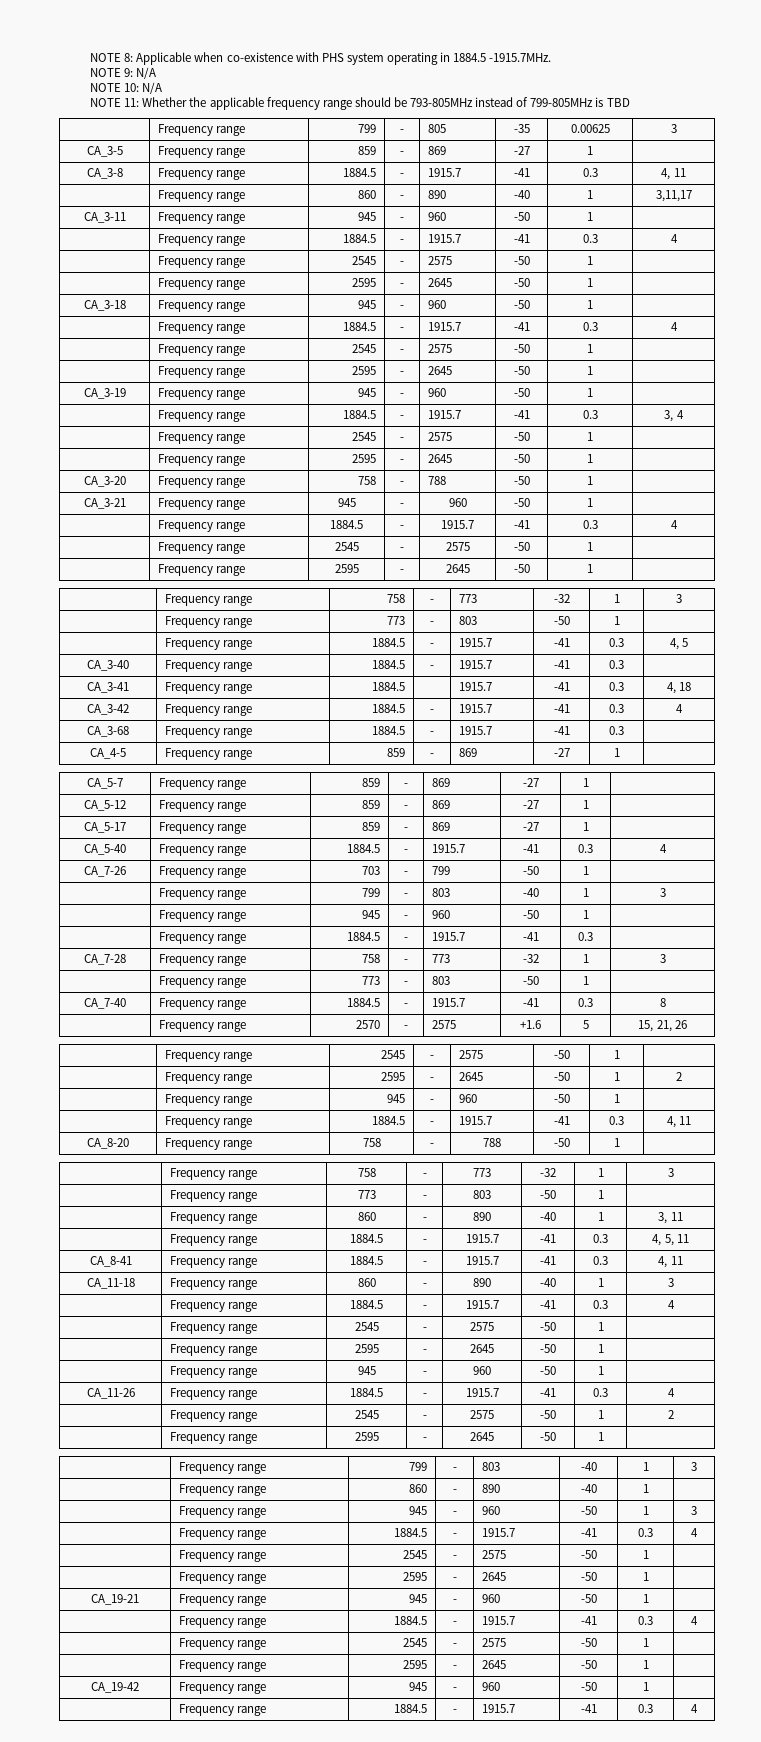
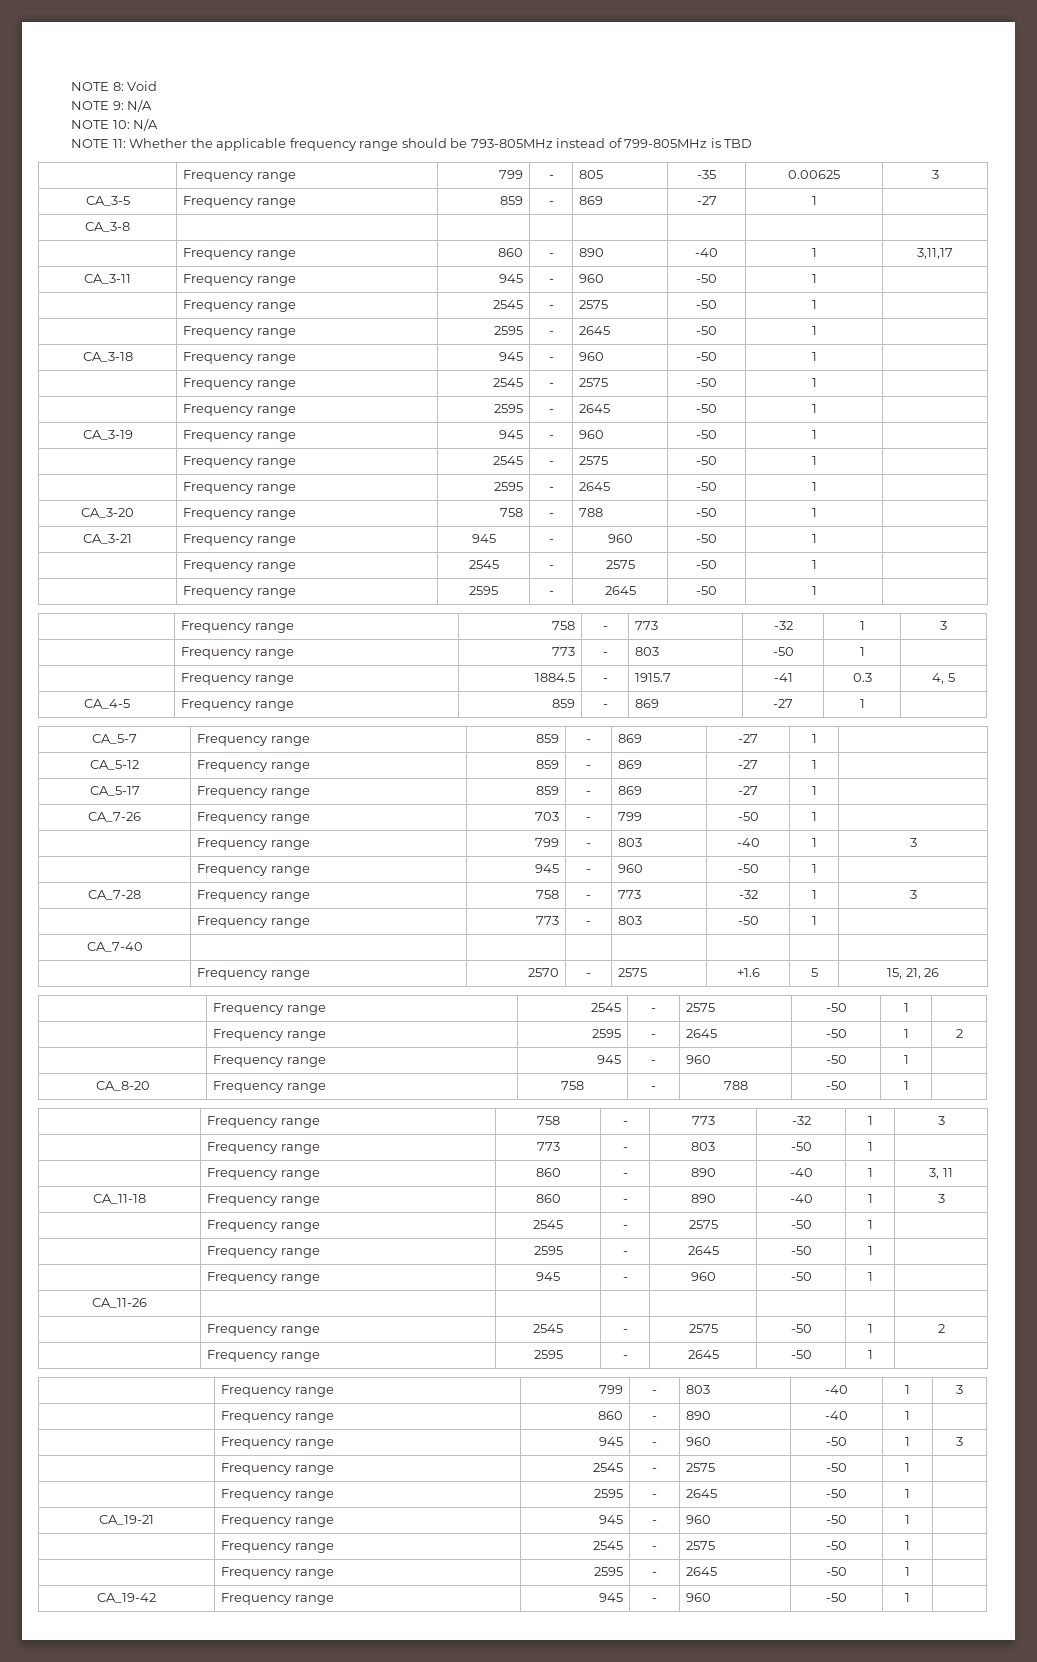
[136,52,552,65] Applicable when co-existence with PHS system operating in 1884.5 -1915.7MHz. -> [127,81,158,91] Void
[157,168,245,180] [343,168,377,177] [400,173,404,177] [427,168,461,177] [513,168,530,177] [582,168,598,177] [661,168,686,180] Frequency range | 1884.5 | - | 1915.7 | -41 | 0.3 | 4, 11 -> (130, 227) | | | | | |
[157,234,245,246] [343,234,377,243] [400,239,404,243] [427,234,461,243] [513,234,530,243] [582,234,598,243] [670,234,678,243] // | Frequency range | 1884.5 | - | 1915.7 | -41 | 0.3 | 4 -> (817, 278) none
[157,322,245,334] [343,322,377,331] [400,327,404,331] [427,322,461,331] [513,322,530,331] [582,322,598,331] [670,322,678,331] // | Frequency range | 1884.5 | - | 1915.7 | -41 | 0.3 | 4 -> (817, 356) none
[157,410,245,422] [343,410,377,419] [400,415,404,419] [427,410,461,419] [513,410,530,419] [582,410,598,419] [664,410,684,422] // | Frequency range | 1884.5 | - | 1915.7 | -41 | 0.3 | 3, 4 -> (817, 434) none
[157,520,245,532] [330,520,363,529] [400,525,404,529] [441,520,474,529] [513,520,530,529] [582,520,598,529] [670,520,678,529] // | Frequency range | 1884.5 | - | 1915.7 | -41 | 0.3 | 4 -> (817, 538) none
[87,660,129,671] [164,660,252,672] [372,660,406,669] [430,665,434,669] [458,660,492,669] [553,660,570,669] [609,660,624,669] [87,682,129,693] [164,682,252,694] [372,682,406,691] [458,682,492,691] [553,682,570,691] [609,682,624,691] [666,682,692,694] [87,704,129,715] [164,704,252,716] [372,704,406,713] [430,709,434,713] [458,704,492,713] [553,704,570,713] [609,704,624,713] [676,704,683,713] [87,726,129,737] [164,726,252,738] [372,726,406,735] [430,731,434,735] [458,726,492,735] [553,726,570,735] [609,726,624,735] // CA_3-40 | Frequency range | 1884.5 | - | 1915.7 | -41 | 0.3 | // CA_3-41 | Frequency range | 1884.5 | | 1915.7 | -41 | 0.3 | 4, 18 // CA_3-42 | Frequency range | 1884.5 | - | 1915.7 | -41 | 0.3 | 4 // CA_3-68 | Frequency range | 1884.5 | - | 1915.7 | -41 | 0.3 | -> (955, 677) none
[84,844,126,855] [158,844,246,856] [347,844,381,853] [404,849,408,853] [431,844,465,853] [522,844,539,853] [578,844,593,853] [659,844,667,853] // CA_5-40 | Frequency range | 1884.5 | - | 1915.7 | -41 | 0.3 | 4 -> (817, 790) none
[158,932,246,944] [347,932,381,941] [404,937,408,941] [431,932,465,941] [522,932,539,941] [578,932,593,941] // | Frequency range | 1884.5 | - | 1915.7 | -41 | 0.3 | -> (817, 868) none
[158,998,246,1010] [347,998,381,1007] [404,1003,408,1007] [431,998,465,1007] [522,998,539,1007] [578,998,593,1007] [659,998,666,1007] Frequency range | 1884.5 | - | 1915.7 | -41 | 0.3 | 8 -> (143, 947) | | | | | |
[164,1116,252,1128] [372,1116,406,1125] [430,1121,434,1125] [458,1116,492,1125] [553,1116,570,1125] [609,1116,624,1125] [666,1116,692,1128] // | Frequency range | 1884.5 | - | 1915.7 | -41 | 0.3 | 4, 11 -> (909, 1059) none
[169,1234,257,1246] [350,1234,383,1243] [422,1239,427,1243] [465,1234,499,1243] [540,1234,556,1243] [593,1234,608,1243] [652,1234,689,1246] [89,1256,132,1267] [169,1256,257,1268] [350,1256,383,1265] [422,1261,427,1265] [465,1256,499,1265] [540,1256,556,1265] [593,1256,608,1265] [658,1256,683,1268] // | Frequency range | 1884.5 | - | 1915.7 | -41 | 0.3 | 4, 5, 11 // CA_8-41 | Frequency range | 1884.5 | - | 1915.7 | -41 | 0.3 | 4, 11 -> (953, 1172) none
[169,1300,257,1312] [350,1300,383,1309] [422,1305,427,1309] [465,1300,499,1309] [540,1300,556,1309] [593,1300,608,1309] [667,1300,675,1309] // | Frequency range | 1884.5 | - | 1915.7 | -41 | 0.3 | 4 -> (945, 1198) none
[169,1388,257,1400] [350,1388,383,1397] [422,1393,427,1397] [465,1388,499,1397] [540,1388,556,1397] [593,1388,608,1397] [667,1388,675,1397] Frequency range | 1884.5 | - | 1915.7 | -41 | 0.3 | 4 -> (147, 1303) | | | | | |
[178,1528,266,1540] [394,1528,428,1537] [452,1533,457,1537] [481,1528,515,1537] [580,1528,597,1537] [638,1528,653,1537] [691,1528,698,1537] // | Frequency range | 1884.5 | - | 1915.7 | -41 | 0.3 | 4 -> (963, 1441) none
[178,1616,266,1628] [394,1616,428,1625] [452,1621,457,1625] [481,1616,515,1625] [580,1616,597,1625] [638,1616,653,1625] [691,1616,698,1625] // | Frequency range | 1884.5 | - | 1915.7 | -41 | 0.3 | 4 -> (910, 1519) none
[178,1704,266,1716] [394,1704,428,1713] [452,1709,457,1713] [481,1704,515,1713] [580,1704,597,1713] [638,1704,653,1713] [691,1704,698,1713] // | Frequency range | 1884.5 | - | 1915.7 | -41 | 0.3 | 4 -> (910, 1597) none

